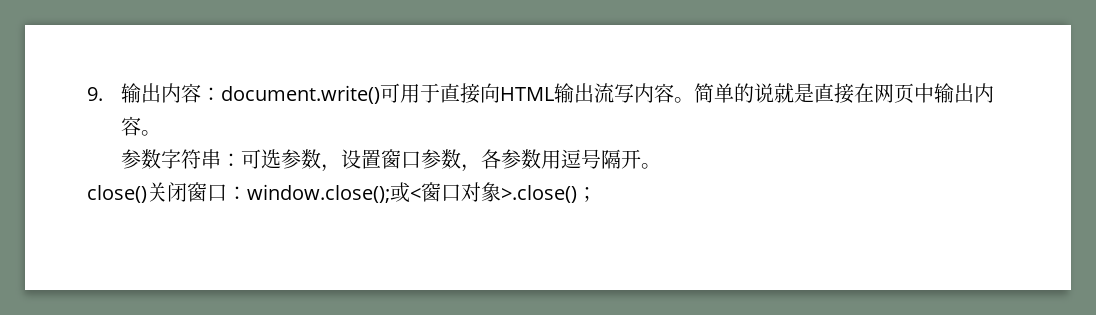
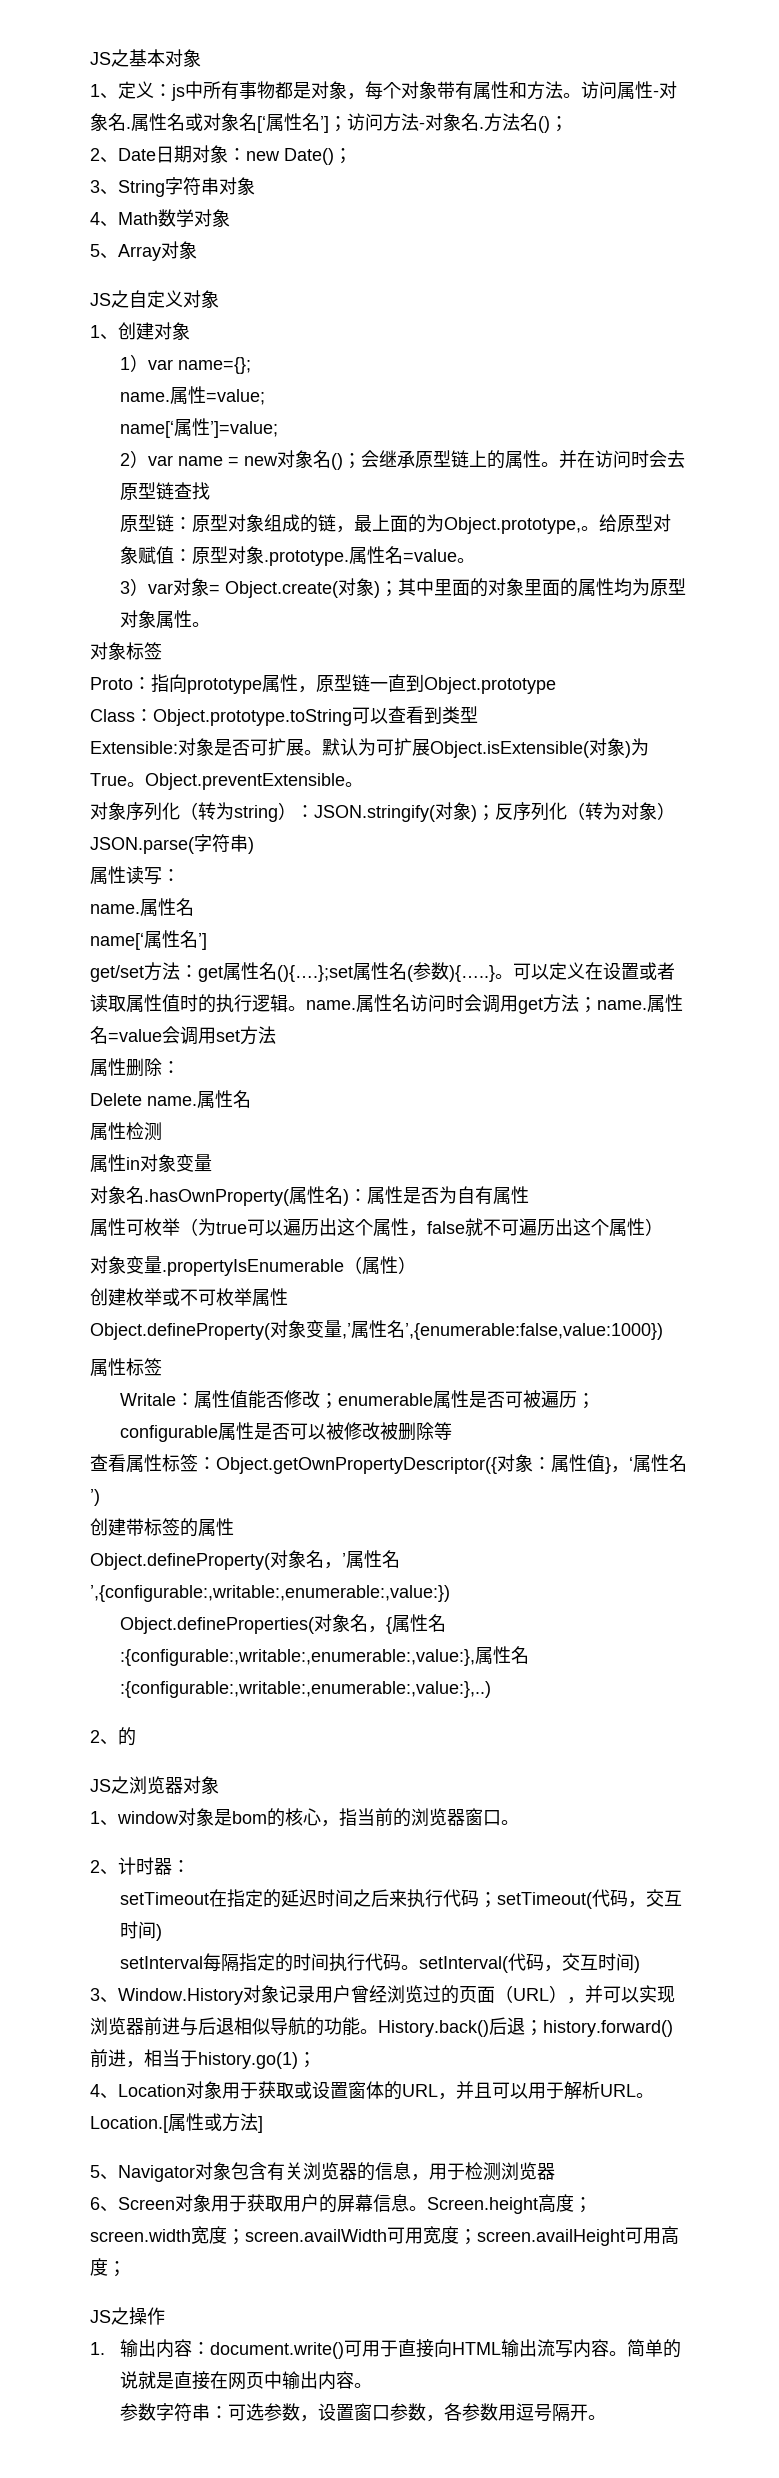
[87,87,103,101] 9. -> [90,49,201,67] [90,81,677,101] [90,113,568,133] [90,145,352,165] [90,177,255,197] [90,209,230,227] [90,241,197,261] [90,290,219,308] [90,322,190,340] [120,354,252,374] [120,386,266,405] [120,418,279,438] [120,450,686,470] [120,482,211,500] [120,514,672,534] [120,546,476,566] [120,578,687,598] [120,610,211,628] [90,642,162,660] [90,674,556,694] [90,706,478,726] [90,738,649,758] [90,773,363,790] [90,802,675,822] [90,834,254,854] [90,866,180,885] [90,898,194,916] [90,930,207,950] [90,962,675,982] [90,994,683,1014] [90,1026,276,1045] [90,1058,180,1077] [90,1090,251,1108] [90,1122,162,1141] [90,1154,212,1172] [90,1186,529,1206] [90,1218,663,1237] [90,1256,416,1276] [90,1288,288,1306] [90,1320,663,1340] [90,1358,162,1376] [120,1390,596,1409] [120,1422,453,1442] [90,1454,687,1474] [90,1489,100,1506] [90,1518,234,1537] [90,1550,400,1570] [90,1585,450,1602] [120,1614,447,1634] [120,1646,530,1666] [120,1681,492,1698] [90,1727,136,1746] [90,1776,219,1794] [90,1808,519,1827] [90,1857,190,1875] [120,1889,683,1909] [120,1921,163,1941] [120,1953,641,1973] [90,1985,675,2005] [90,2017,673,2037] [90,2049,316,2069] [90,2081,654,2100] [90,2113,263,2133] [90,2162,555,2182] [90,2194,592,2214] [90,2226,679,2246] [90,2258,126,2277] [90,2307,165,2325] [90,2342,105,2355] JS之基本对象 // 1、定义：js中所有事物都是对象，每个对象带有属性和方法。访问属性-对象名.属性名或对象名[‘属性名’]；访问方法-对象名.方法名()； // 2、Date日期对象：new Date()； // 3、String字符串对象 // 4、Math数学对象 // 5、Array对象 // JS之自定义对象 // 1、创建对象 // 1）var name={}; // name.属性=value; // name[‘属性’]=value; // 2）var name = new对象名()；会继承原型链上的属性。并在访问时会去原型链查找 // 原型链：原型对象组成的链，最上面的为Object.prototype,。给原型对象赋值：原型对象.prototype.属性名=value。 // 3）var对象= Object.create(对象)；其中里面的对象里面的属性均为原型对象属性。 // 对象标签 // Proto：指向prototype属性，原型链一直到Object.prototype // Class：Object.prototype.toString可以查看到类型 // Extensible:对象是否可扩展。默认为可扩展Object.isExtensible(对象)为True。Object.preventExtensible。 // 对象序列化（转为string）：JSON.stringify(对象)；反序列化（转为对象）JSON.parse(字符串) // 属性读写： // name.属性名 // name[‘属性名’] // get/set方法：get属性名(){….};set属性名(参数){…..}。可以定义在设置或者读取属性值时的执行逻辑。name.属性名访问时会调用get方法；name.属性名=value会调用set方法 // 属性删除： // Delete name.属性名 // 属性检测 // 属性in对象变量 // 对象名.hasOwnProperty(属性名)：属性是否为自有属性 // 属性可枚举（为true可以遍历出这个属性，false就不可遍历出这个属性） // 对象变量.propertyIsEnumerable（属性） // 创建枚举或不可枚举属性 // Object.defineProperty(对象变量,’属性名’,{enumerable:false,value:1000}) // 属性标签 // Writale：属性值能否修改；enumerable属性是否可被遍历；configurable属性是否可以被修改被删除等 // 查看属性标签：Object.getOwnPropertyDescriptor({对象：属性值}，‘属性名’) // 创建带标签的属性 // Object.defineProperty(对象名，’属性名’,{configurable:,writable:,enumerable:,value:}) // Object.defineProperties(对象名，{属性名:{configurable:,writable:,enumerable:,value:},属性名:{configurable:,writable:,enumerable:,value:},..) // 2、的 // JS之浏览器对象 // 1、window对象是bom的核心，指当前的浏览器窗口。 // 2、计时器： // setTimeout在指定的延迟时间之后来执行代码；setTimeout(代码，交互时间) // setInterval每隔指定的时间执行代码。setInterval(代码，交互时间) // 3、Window.History对象记录用户曾经浏览过的页面（URL），并可以实现浏览器前进与后退相似导航的功能。History.back()后退；history.forward()前进，相当于history.go(1)； // 4、Location对象用于获取或设置窗体的URL，并且可以用于解析URL。Location.[属性或方法] // 5、Navigator对象包含有关浏览器的信息，用于检测浏览器 // 6、Screen对象用于获取用户的屏幕信息。Screen.height高度；screen.width宽度；screen.availWidth可用宽度；screen.availHeight可用高度； // JS之操作 // 1.
[87,182,597,203] // close()关闭窗口：window.close();或<窗口对象>.close()； -> (607, 2417) none

